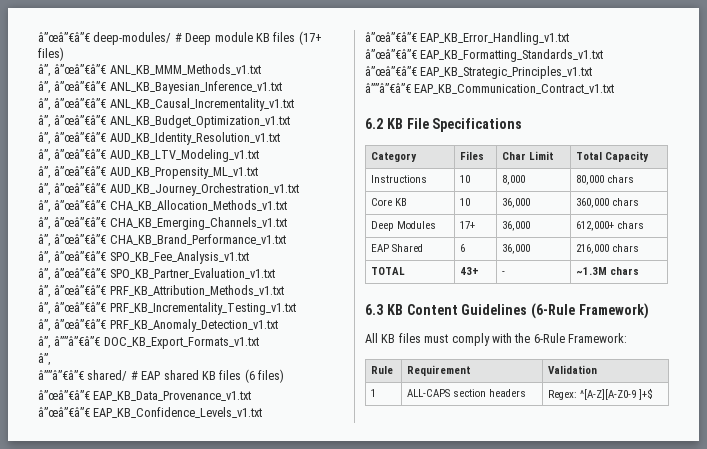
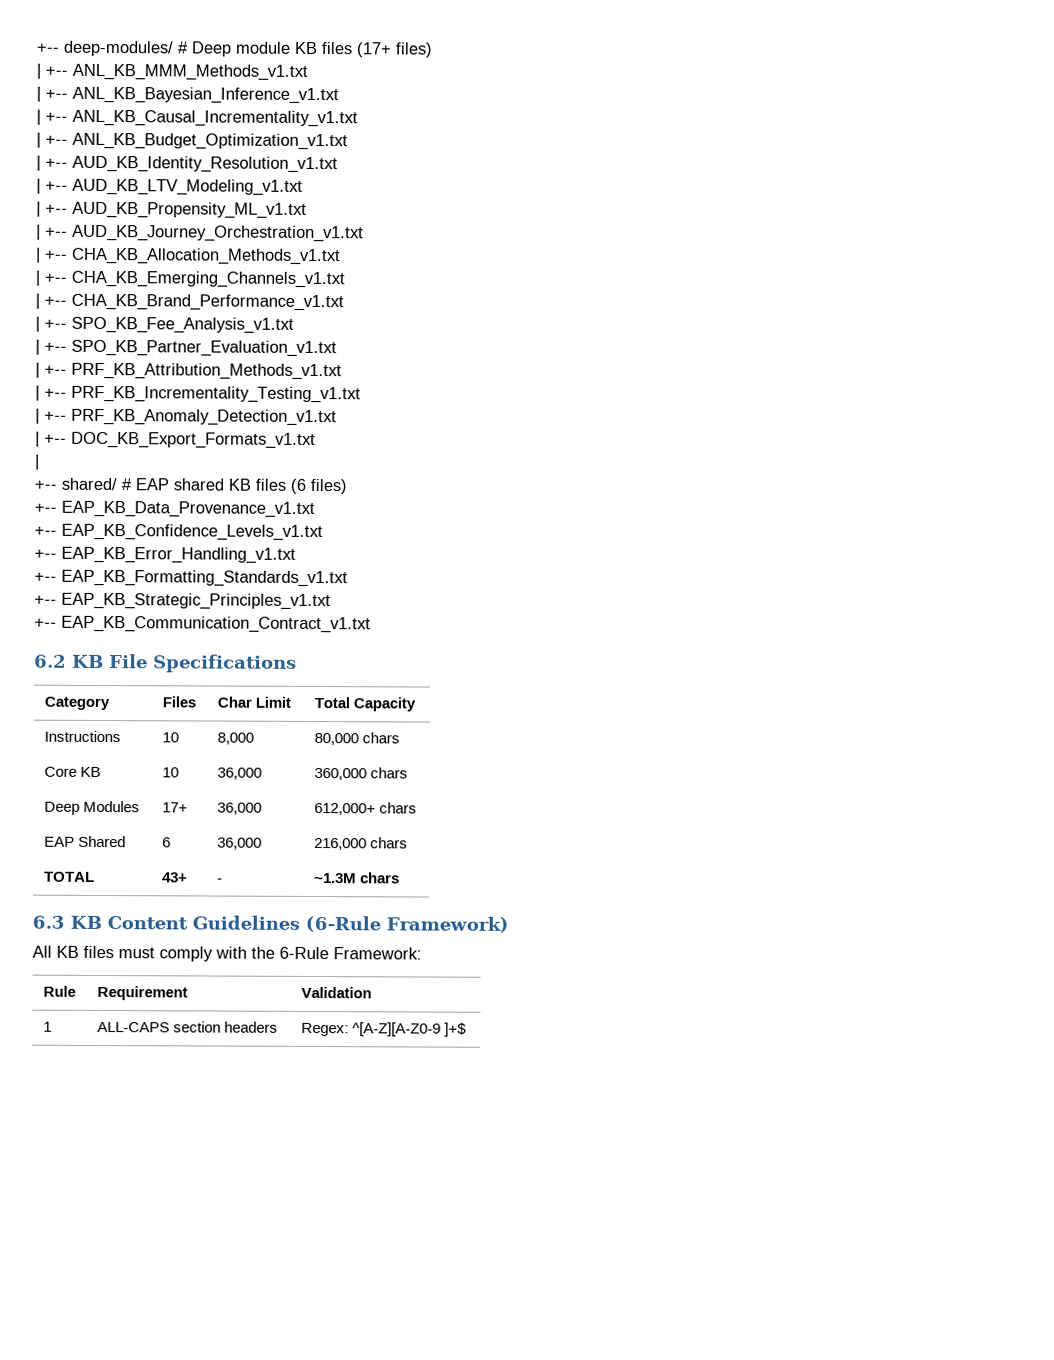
[38,32,90,42] â”œâ”€â”€ -> [36,43,59,53] +--
[38,64,107,76] â”‚ â”œâ”€â”€ -> [36,63,68,79] | +--
[38,81,107,93] â”‚ â”œâ”€â”€ -> [36,86,68,102] | +--
[38,98,107,110] â”‚ â”œâ”€â”€ -> [36,109,68,125] | +--
[38,115,107,127] â”‚ â”œâ”€â”€ -> [36,132,68,148] | +--
[38,132,107,144] â”‚ â”œâ”€â”€ -> [36,155,68,171] | +--
[38,149,107,161] â”‚ â”œâ”€â”€ -> [36,178,68,194] | +--
[38,166,107,178] â”‚ â”œâ”€â”€ -> [36,201,68,217] | +--
[38,183,107,195] â”‚ â”œâ”€â”€ -> [36,224,68,240] | +--
[38,200,107,212] â”‚ â”œâ”€â”€ -> [35,247,68,263] | +--
[38,217,107,229] â”‚ â”œâ”€â”€ -> [35,270,67,286] | +--
[38,234,107,246] â”‚ â”œâ”€â”€ -> [35,293,67,309] | +--
[38,251,107,263] â”‚ â”œâ”€â”€ -> [35,316,67,332] | +--
[38,268,107,280] â”‚ â”œâ”€â”€ -> [35,339,67,355] | +--
[38,285,107,297] â”‚ â”œâ”€â”€ -> [35,362,67,378] | +--
[38,302,107,314] â”‚ â”œâ”€â”€ -> [35,385,67,401] | +--
[38,319,107,331] â”‚ â”œâ”€â”€ -> [35,408,67,424] | +--
[38,336,101,348] â”‚ â””â”€â”€ -> [35,431,67,447] | +--
[38,353,51,365] [38,370,84,380] â”‚ // â””â”€â”€ -> [34,454,40,470] [34,480,57,490] | // +--
[38,390,90,400] â”œâ”€â”€ -> [34,503,57,513] +--
[38,407,90,417] â”œâ”€â”€ -> [34,526,57,536] +--
[365,32,417,42] â”œâ”€â”€ -> [34,549,57,559] +--
[365,49,417,59] â”œâ”€â”€ -> [34,572,57,582] +--
[365,66,417,76] â”œâ”€â”€ -> [34,595,57,605] +--
[365,83,411,93] â””â”€â”€ -> [34,618,57,628] +--

